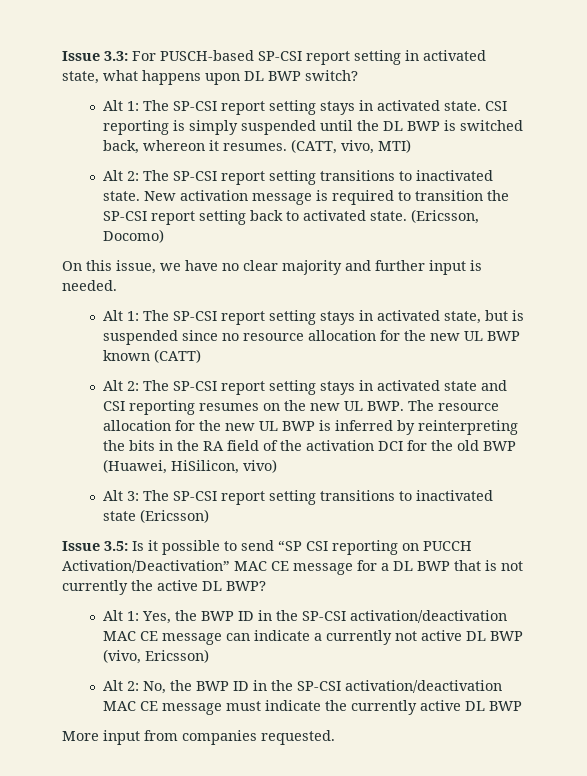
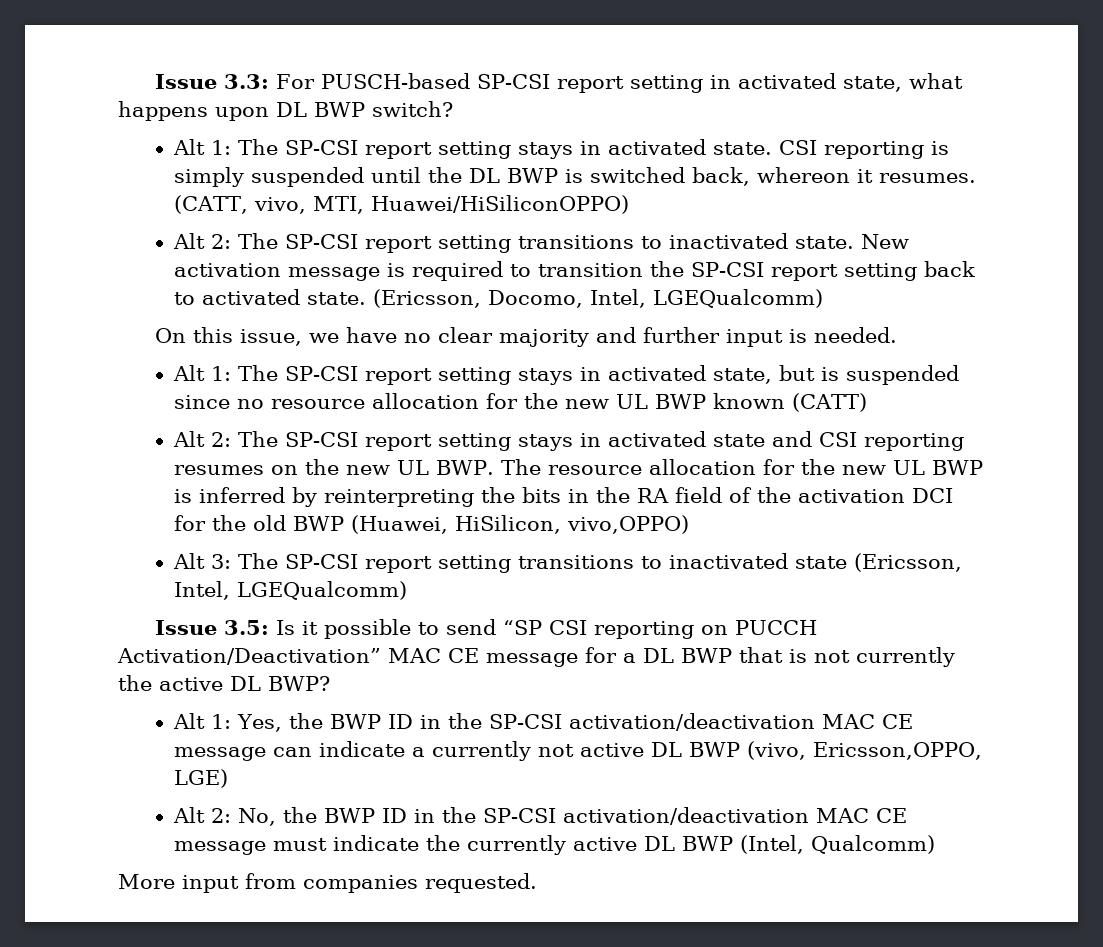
[378,139,412,153] MTI) -> [313,195,630,214] MTI, Huawei/HiSiliconOPPO)
[103,229,165,243] Docomo) -> [488,289,824,308] Docomo, Intel, LGEQualcomm)
[243,459,278,473] vivo) -> [567,515,690,534] vivo,OPPO)
[140,509,210,523] (Ericsson) -> [854,553,963,572] [174,581,408,600] (Ericsson, Intel, LGEQualcomm)
[145,649,210,663] Ericsson) -> [813,742,983,760] [174,769,229,788] Ericsson,OPPO, LGE)
(523, 706) none -> [740,835,936,854] (Intel, Qualcomm)

